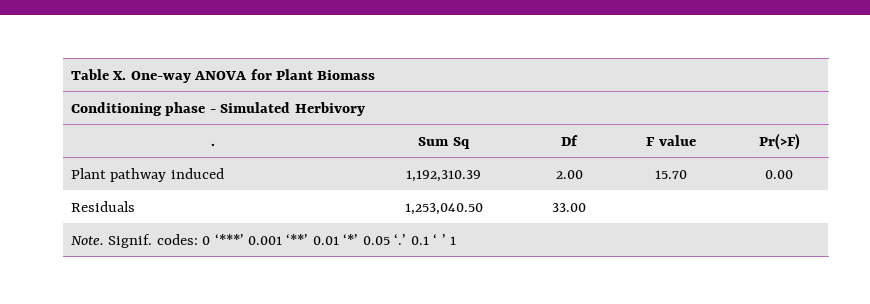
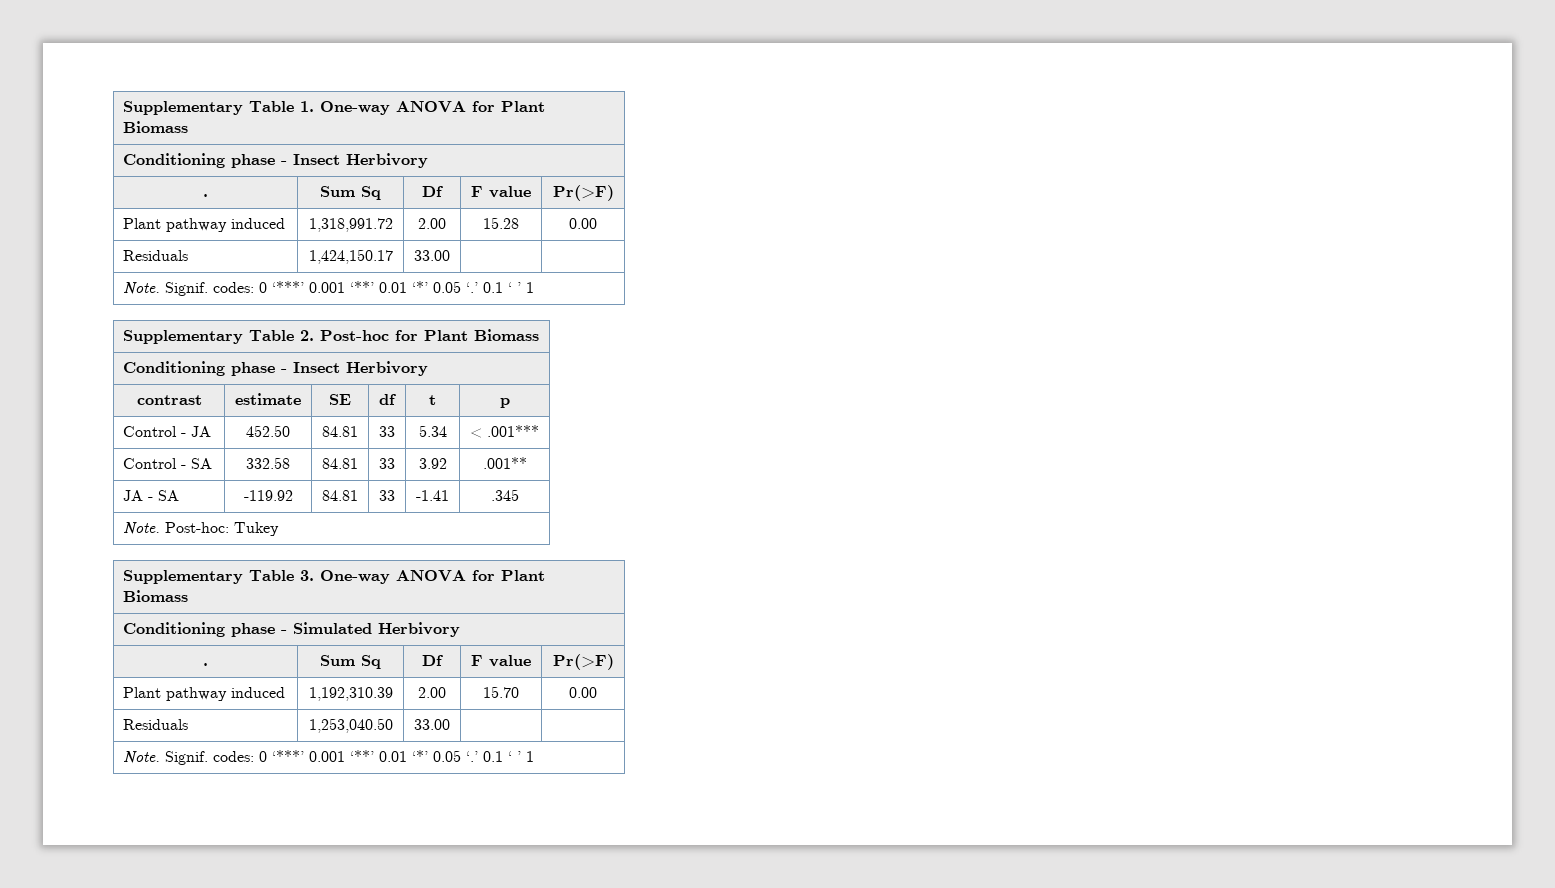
[70,69,127,80] Table X. -> [122,101,545,115] [122,121,188,133] [122,153,428,168] [203,194,208,197] [320,186,381,200] [422,186,443,197] [471,186,531,198] [552,185,614,201] [122,218,285,232] [308,218,393,232] [418,218,446,229] [483,217,519,229] [569,218,597,229] [122,250,188,261] [308,249,393,264] [414,250,450,261] [122,281,534,296] [122,329,539,344] [122,361,428,376] [136,395,202,405] [235,393,301,405] [329,394,351,405] [379,394,396,405] [429,395,436,405] [499,398,510,408] [122,426,211,437] [246,425,290,437] [322,426,358,437] [379,426,395,437] [418,425,447,437] [470,425,539,438] [122,458,212,469] [246,457,290,469] [322,458,358,469] [379,458,395,469] [418,458,447,469] [482,457,527,469] [122,490,179,501] [243,490,293,501] [322,490,358,501] [379,490,395,501] [416,490,449,501] [490,489,519,501] [122,522,279,536] [122,570,314,584] Supplementary Table 1. One-way ANOVA for Plant Biomass // Conditioning phase - Insect Herbivory // . | Sum Sq | Df | F value | Pr(>F) // Plant pathway induced | 1,318,991.72 | 2.00 | 15.28 | 0.00 // Residuals | 1,424,150.17 | 33.00 | | // Note. Signif. codes: 0 ‘***’ 0.001 ‘**’ 0.01 ‘*’ 0.05 ‘.’ 0.1 ‘ ’ 1 // Supplementary Table 2. Post-hoc for Plant Biomass // Conditioning phase - Insect Herbivory // contrast | estimate | SE | df | t | p // Control - JA | 452.50 | 84.81 | 33 | 5.34 | < .001*** // Control - SA | 332.58 | 84.81 | 33 | 3.92 | .001** // JA - SA | -119.92 | 84.81 | 33 | -1.41 | .345 // Note. Post-hoc: Tukey // Supplementary Table 3.

